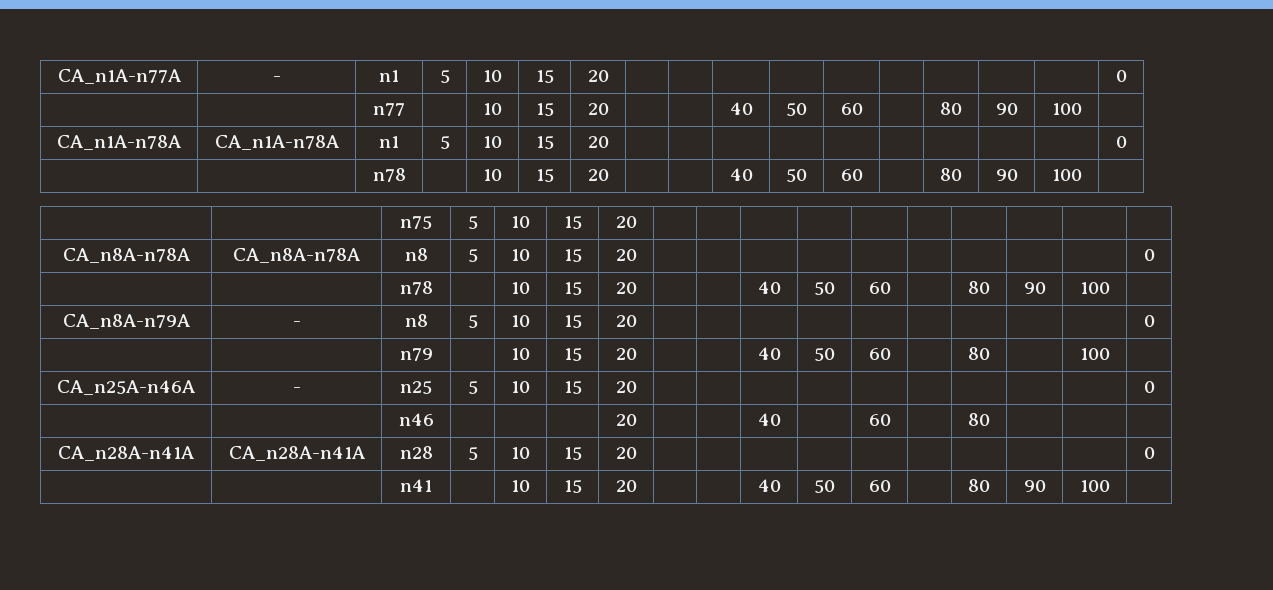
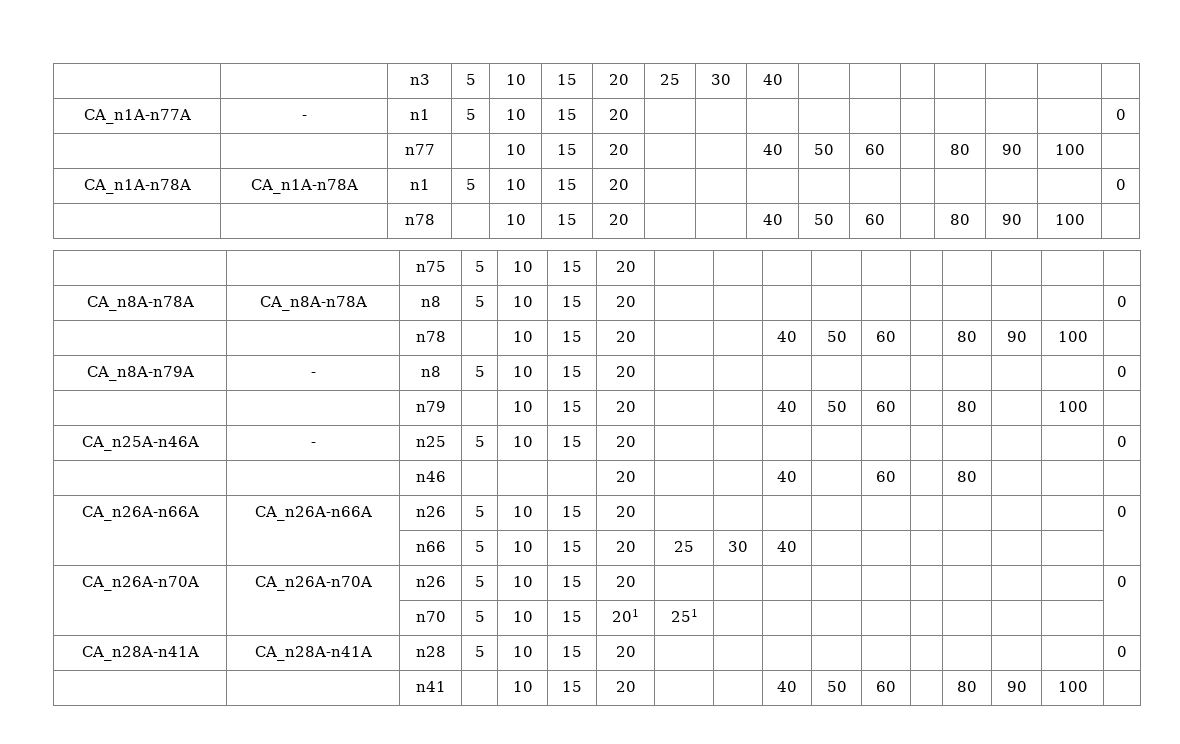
(57, 76) none -> [409,74,430,85] [465,74,476,85] [505,74,526,85] [557,74,577,85] [608,74,629,85] [660,74,680,85] [711,74,731,85] [762,74,783,85] | | n3 | 5 | 10 | 15 | 20 | 25 | 30 | 40 | | | | | | | //
(990, 419) none -> [81,506,199,521] [254,506,372,521] [415,506,446,517] [474,506,485,517] [512,506,533,517] [562,506,582,517] [615,506,636,517] [1117,506,1127,517] [415,541,446,552] [474,541,485,552] [512,541,533,552] [562,541,582,552] [615,541,636,552] [674,541,694,552] [728,541,748,552] [777,541,797,552] [81,576,199,591] [254,576,372,591] [415,576,446,587] [474,576,485,587] [512,576,533,587] [562,576,582,587] [615,576,636,587] [1117,576,1127,587] [415,611,446,622] [474,611,485,622] [512,611,533,622] [562,611,582,622] [612,609,639,622] [670,609,698,622] // CA_n26A-n66A | CA_n26A-n66A | n26 | 5 | 10 | 15 | 20 | | | | | | | | | | 0 // | | n66 | 5 | 10 | 15 | 20 | 25 | 30 | 40 | | | | | | | // CA_n26A-n70A | CA_n26A-n70A | n26 | 5 | 10 | 15 | 20 | | | | | | | | | | 0 // | | n70 | 5 | 10 | 15 | 201 | 251 | | | | | | | | |

